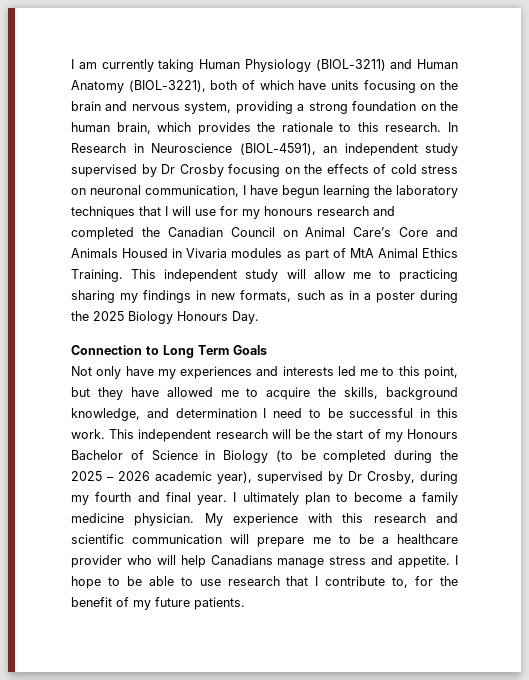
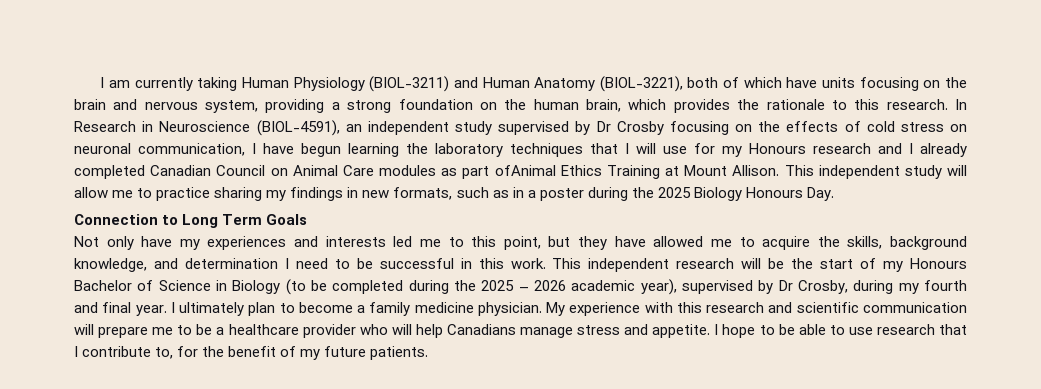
[264,206,395,216] [71,227,160,240] honours research and completed the -> [749,143,967,157] [74,165,145,179] Honours research and I already completed
[353,227,458,237] [71,248,459,261] [71,269,123,282] Care’s Core and Animals Housed in Vivaria modules as part of MtA Animal Ethics Training. -> [342,165,780,179] Care modules as part ofAnimal Ethics Training at Mount Allison.
[399,269,458,282] practicing -> [156,187,211,201] practice

